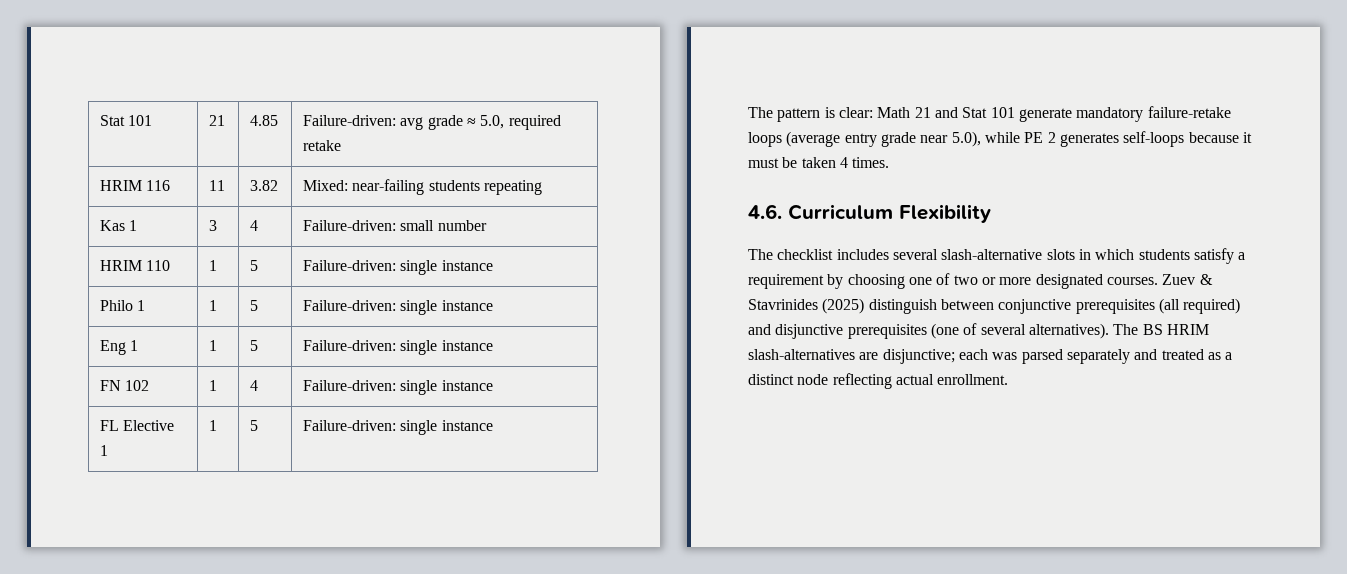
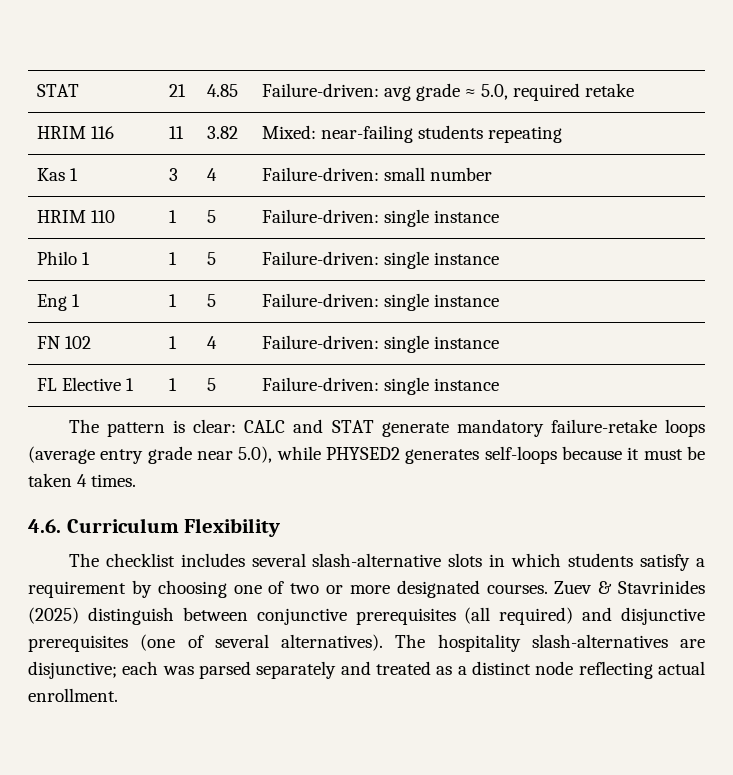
[99,115,153,126] Stat 101 -> [36,84,79,97] STAT
[877,107,1015,118] Math 21 and Stat 101 -> [244,419,374,433] CALC and STAT
[1024,132,1056,143] PE 2 -> [326,447,401,460] PHYSED2
[1142,324,1209,335] BS HRIM -> [437,634,521,652] hospitality

